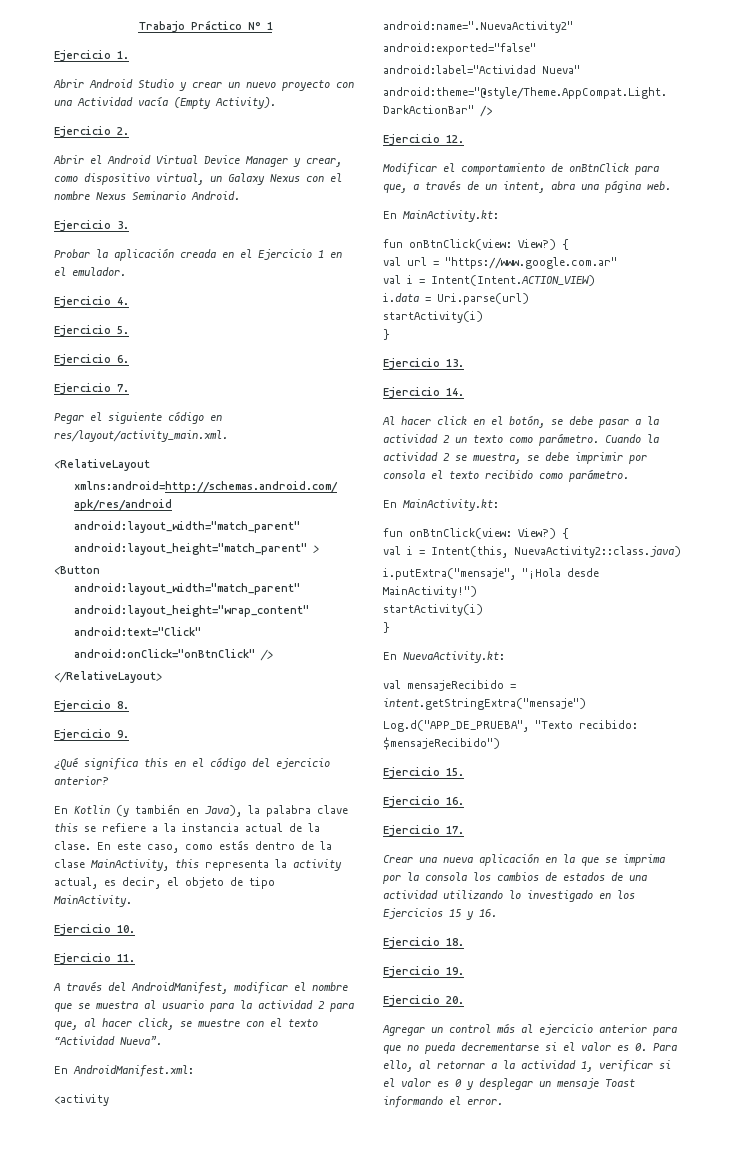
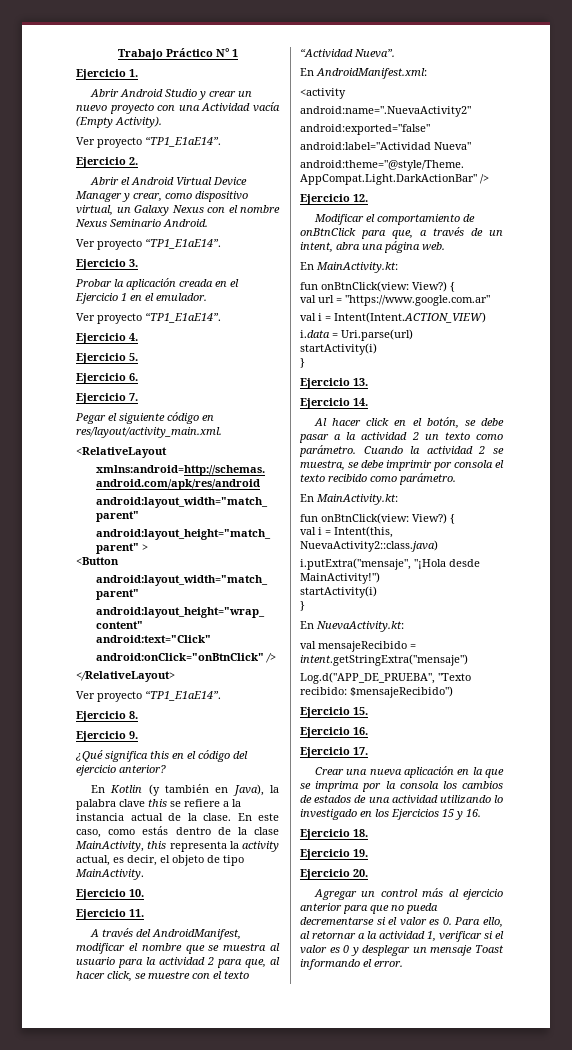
(276, 103) none -> [76,136,221,148] // Ver proyecto “TP1_E1aE14”.
(240, 195) none -> [76,238,221,250] // Ver proyecto “TP1_E1aE14”.
(126, 271) none -> [76,312,221,324] // Ver proyecto “TP1_E1aE14”.
(162, 677) none -> [76,690,221,702] // Ver proyecto “TP1_E1aE14”.

